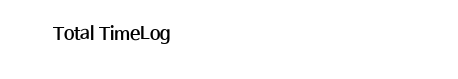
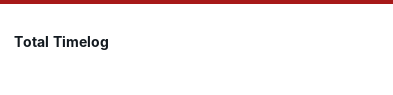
[98,25,171,44] TimeLog -> [52,35,109,50] Timelog

